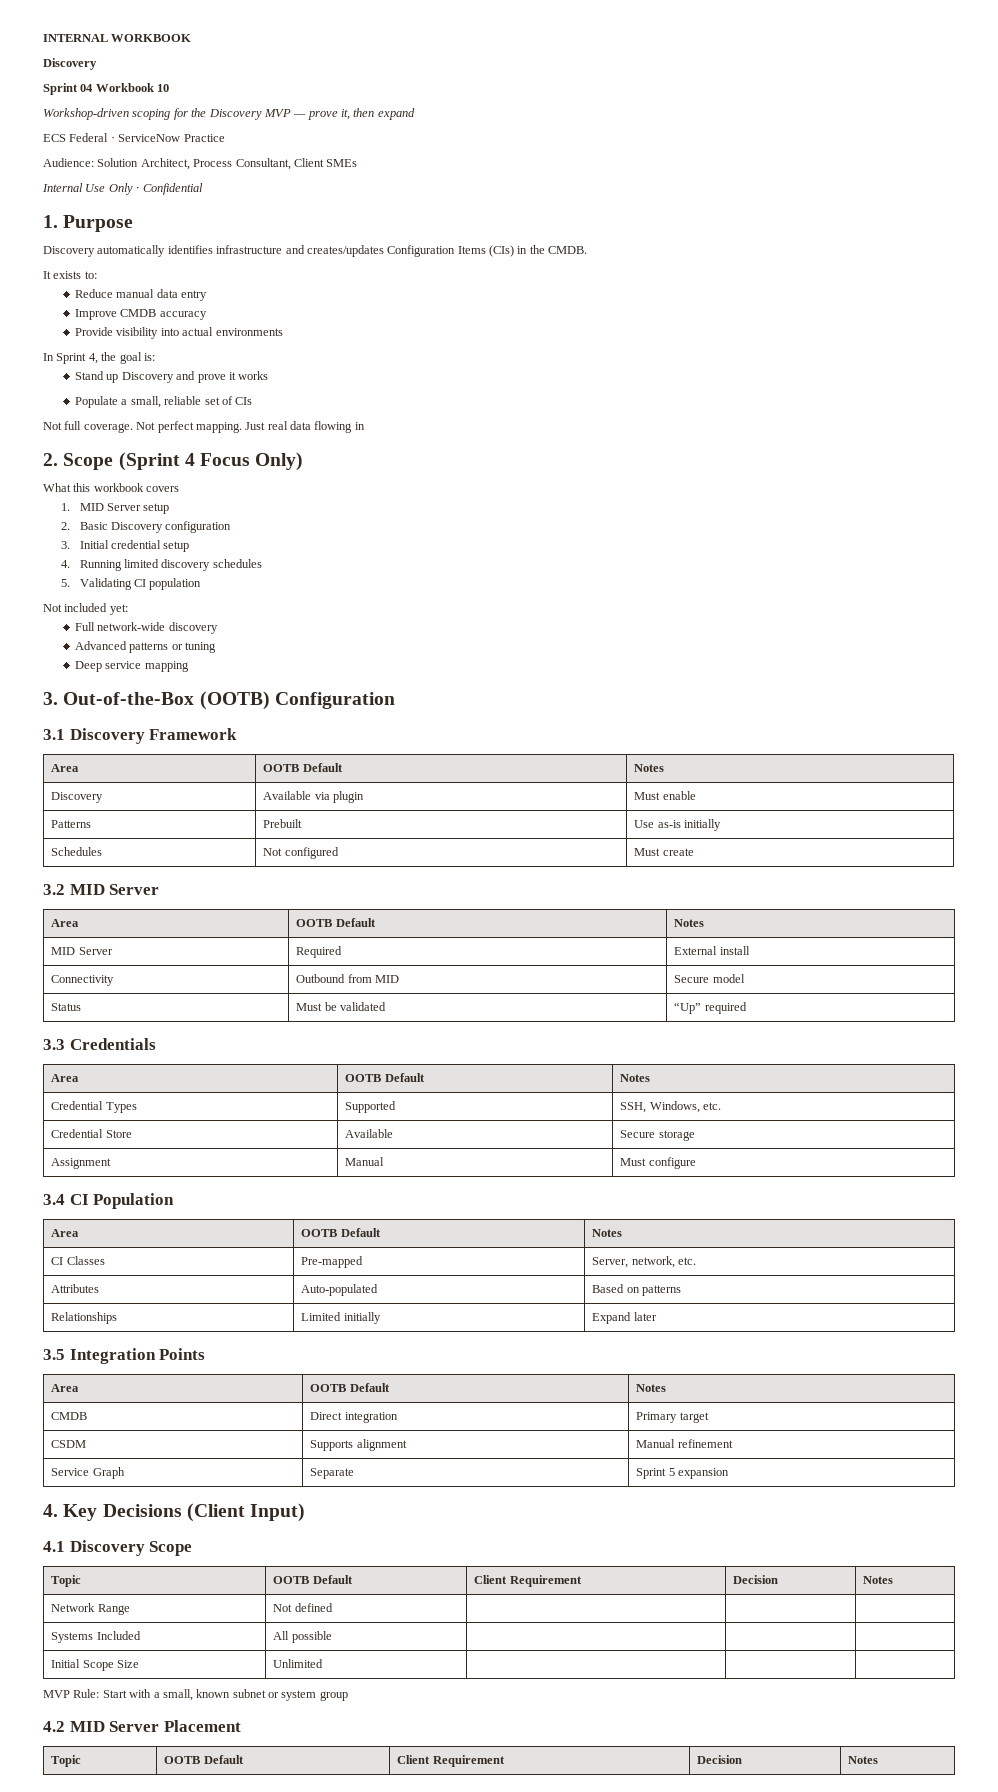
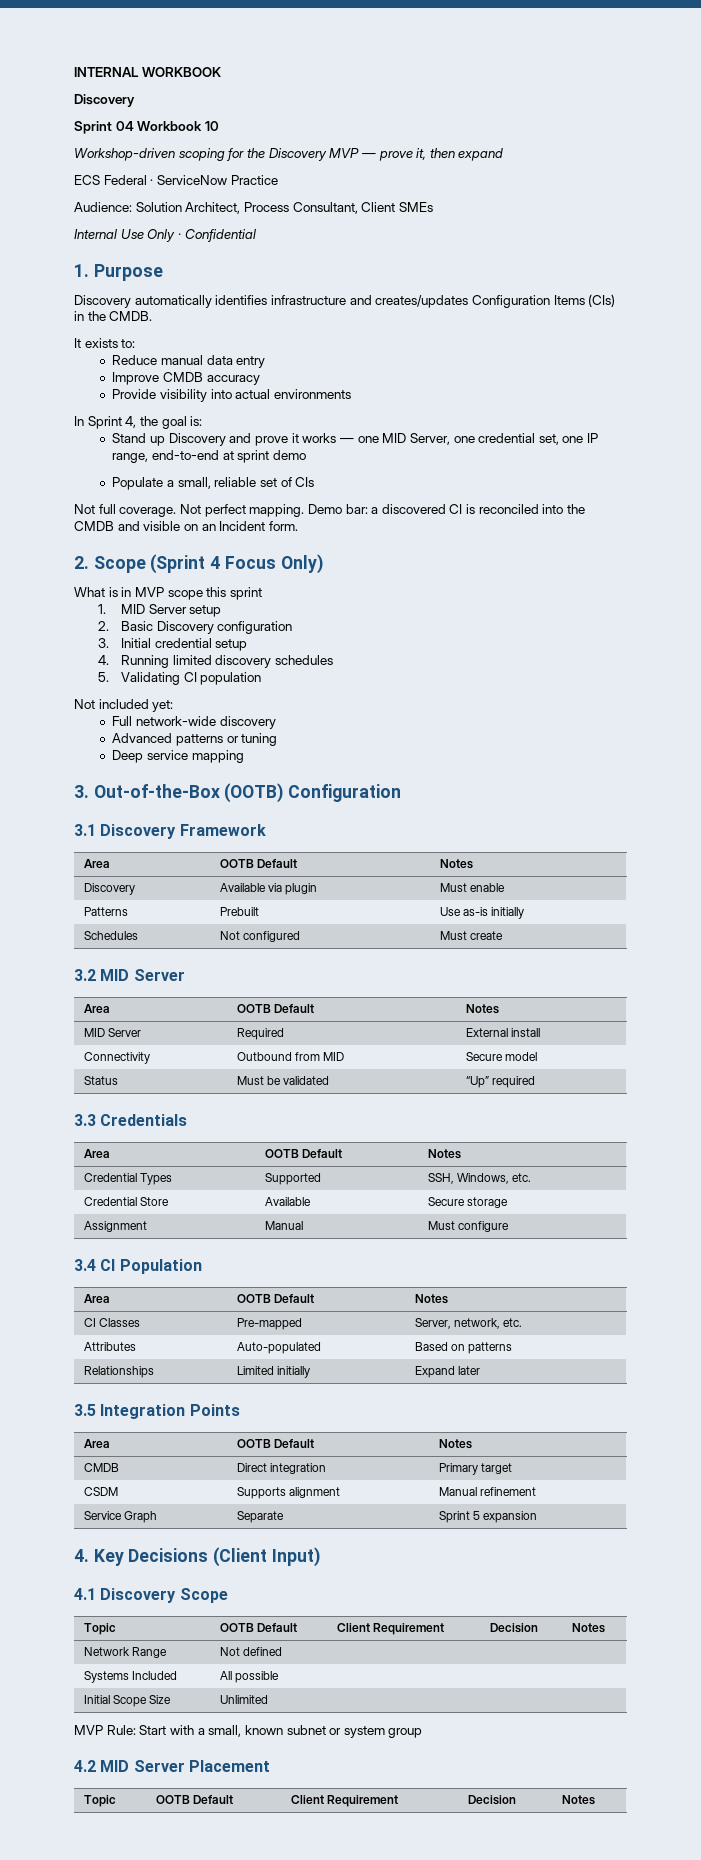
(269, 375) none -> [339,433,599,445] [112,450,307,463] — one MID Server, one credential set, one IP range, end-to-end at sprint demo
[245,421,365,433] Just real data flowing in -> [307,504,586,514] [74,521,298,531] Demo bar: a discovered CI is reconciled into the CMDB and visible on an Incident form.
[73,483,180,492] this workbook covers -> [108,587,262,600] is in MVP scope this sprint

